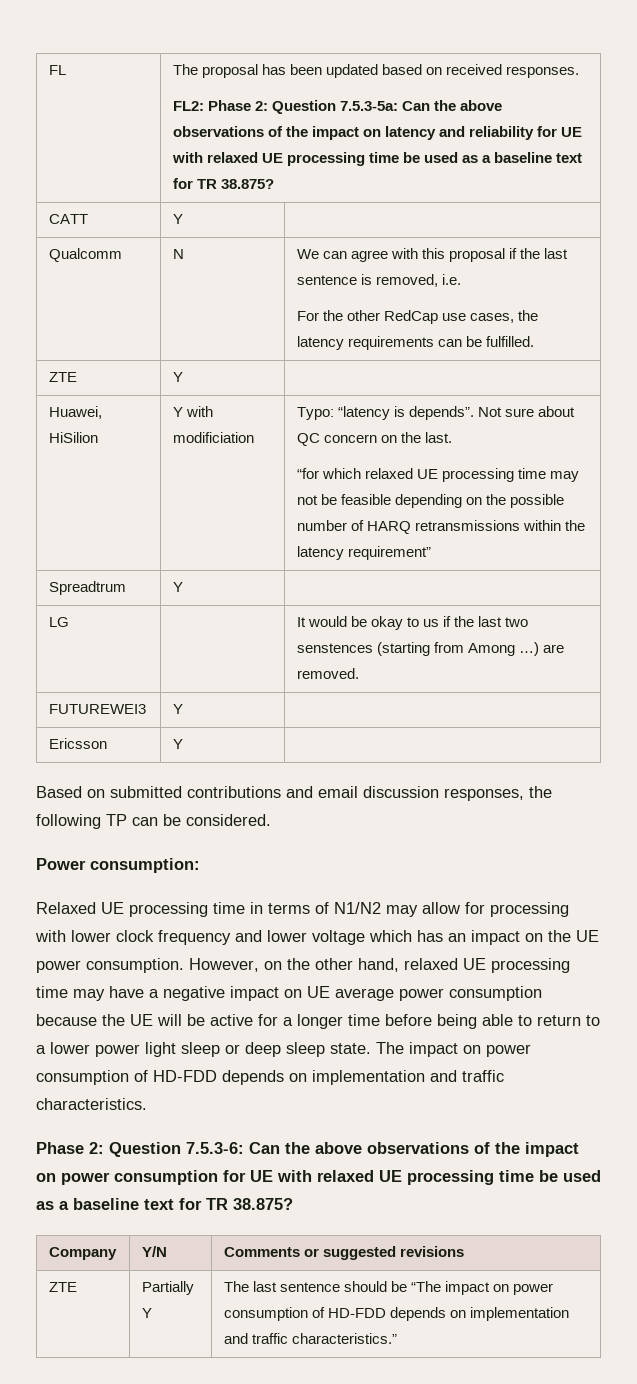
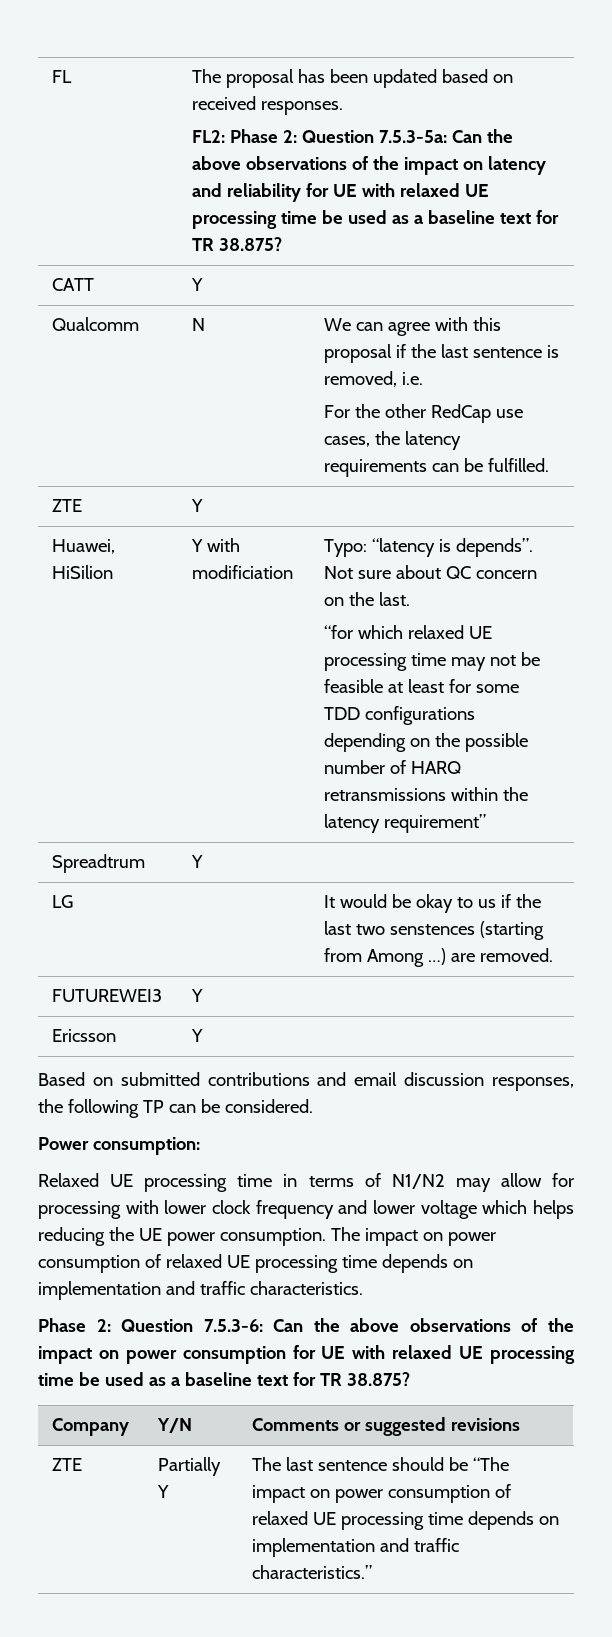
(391, 499) none -> [388,679,520,693] [324,706,476,725] at least for some TDD configurations
[417,930,599,945] [36,958,570,973] [36,986,542,1001] [36,1014,600,1029] [36,1042,371,1057] has an impact on the UE power consumption. However, on the other hand, relaxed UE processing time may have a negative impact on UE average power consumption because the UE will be active for a longer time before being able to return to a lower power light sleep or deep sleep state. -> [533,1200,575,1219] [38,1227,326,1246] helps reducing the UE power consumption.
[153,1070,217,1082] HD-FDD -> [165,1254,377,1273] relaxed UE processing time
[327,1308,386,1318] HD-FDD -> [252,1511,464,1530] relaxed UE processing time

